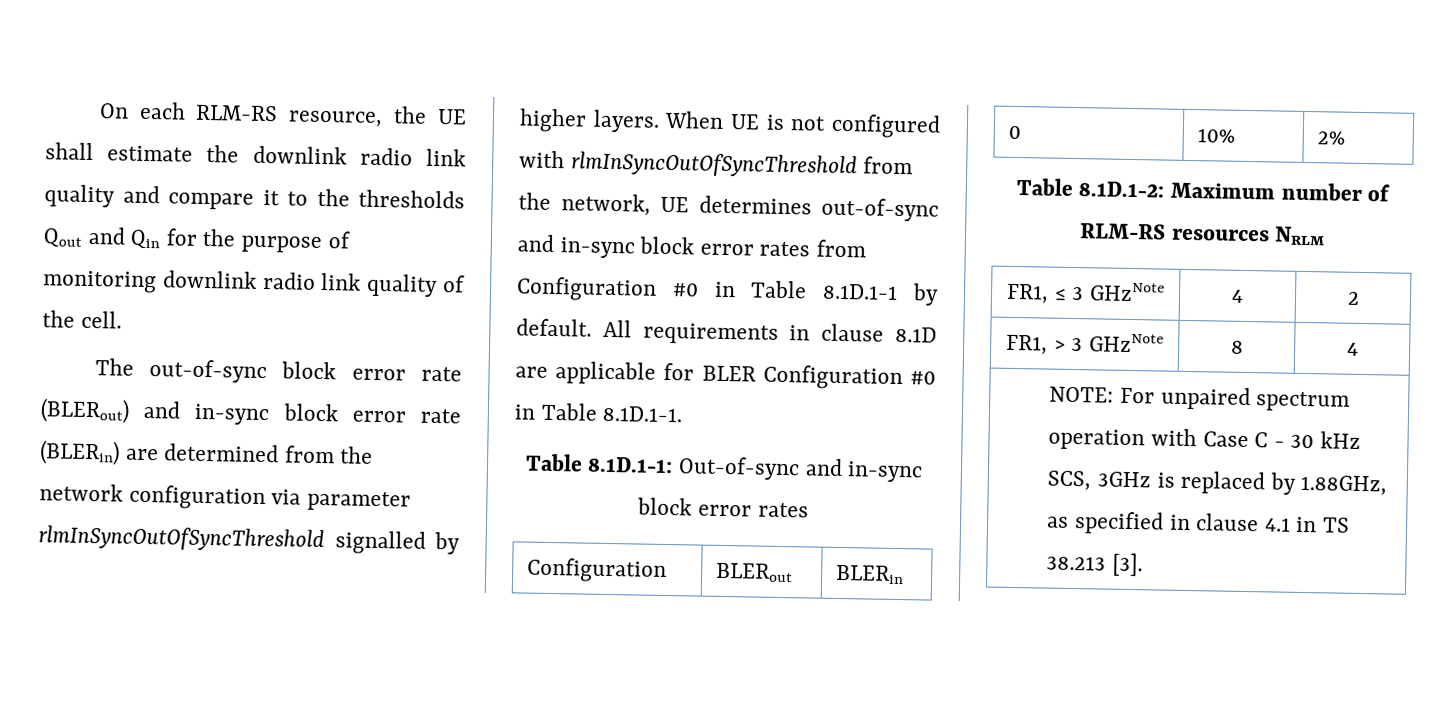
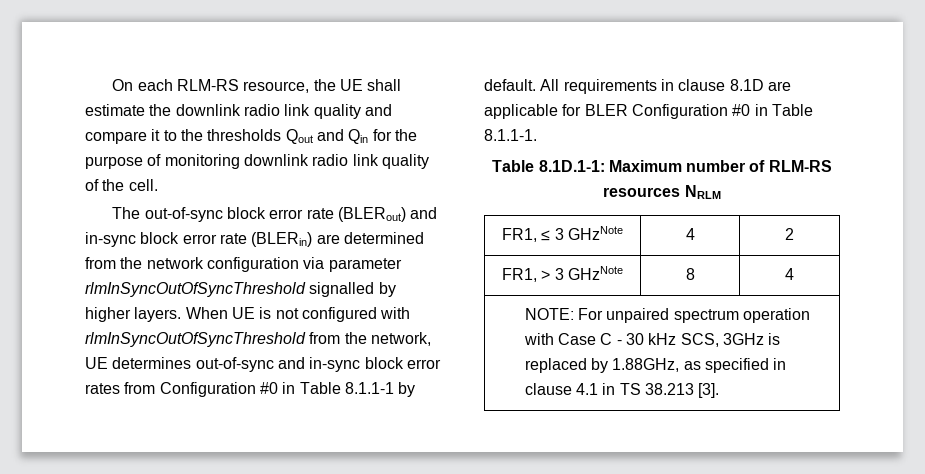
[822,283,899,300] 8.1D.1-1 -> [344,382,394,394] 8.1.1-1
[602,405,684,423] 8.1D.1-1. -> [484,129,537,141] 8.1.1-1.
[678,456,924,483] [637,497,809,518] [527,557,668,584] [716,562,794,583] [836,564,905,585] [1008,125,1022,140] [1197,128,1236,143] [1317,131,1346,145] [1015,177,1165,198] Out-of-sync and in-sync block error rates // Configuration | BLERout | BLERin // 0 | 10% | 2% // Table 8.1D.1-2: -> (605, 166) none

